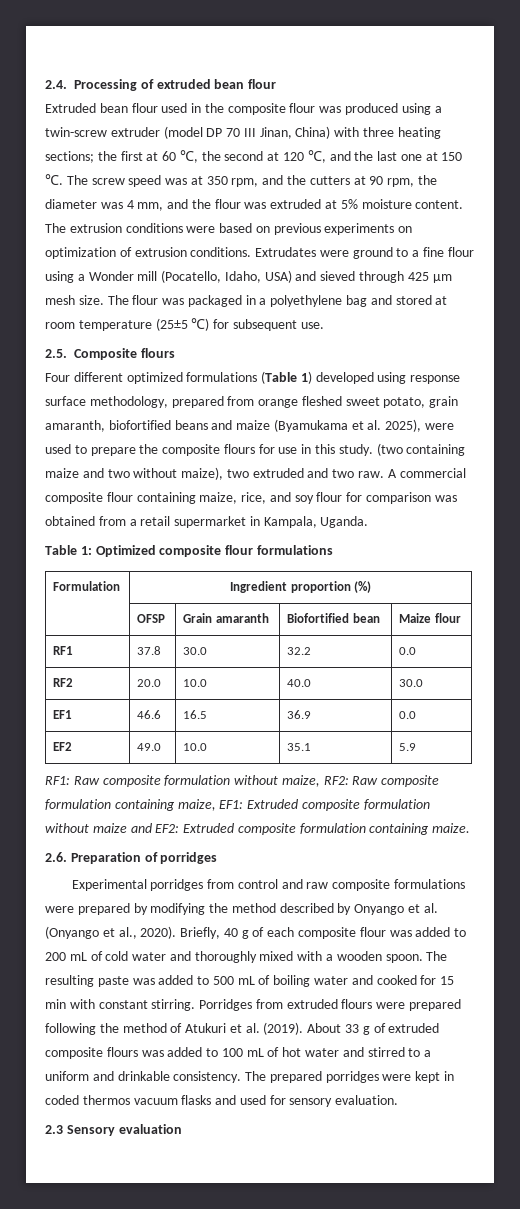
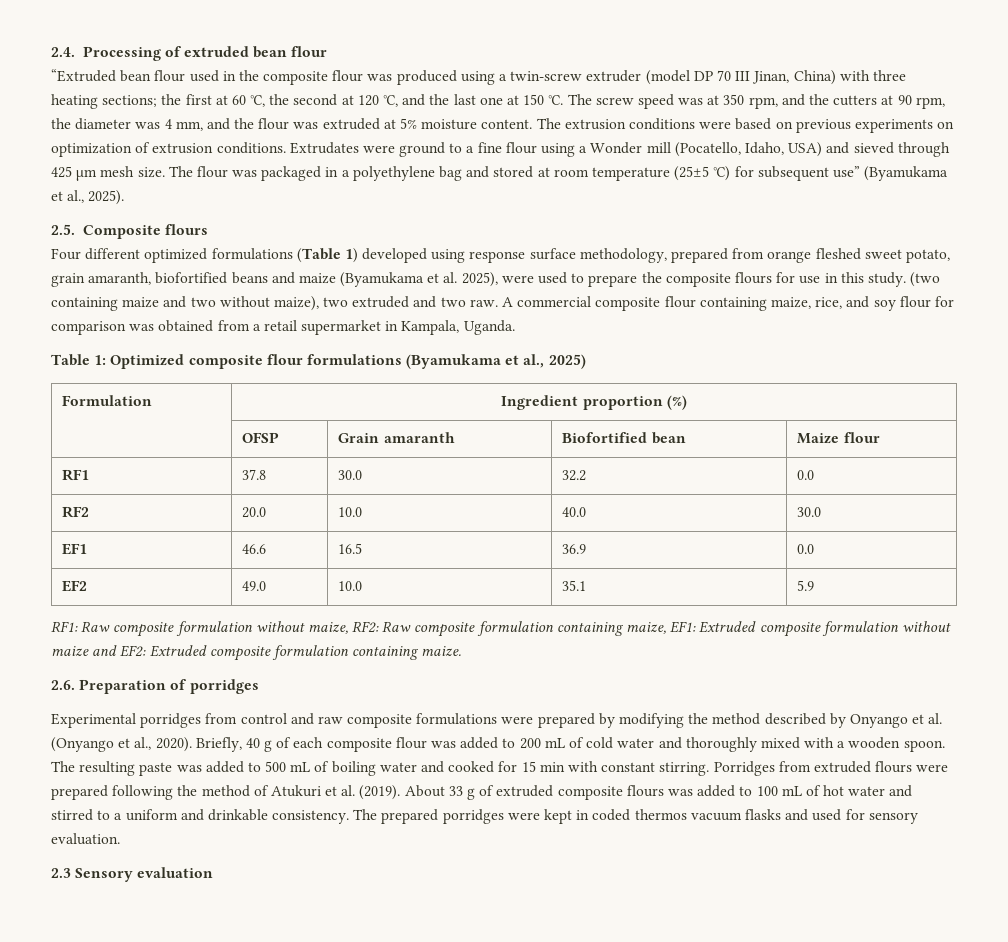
[45,103,96,113] Extruded -> [51,69,116,82] “Extruded
[300,322,324,329] use. -> [832,166,949,181] [51,190,125,205] use” (Byamukama et al., 2025).
(333, 550) none -> [406,354,586,369] (Byamukama et al., 2025)

